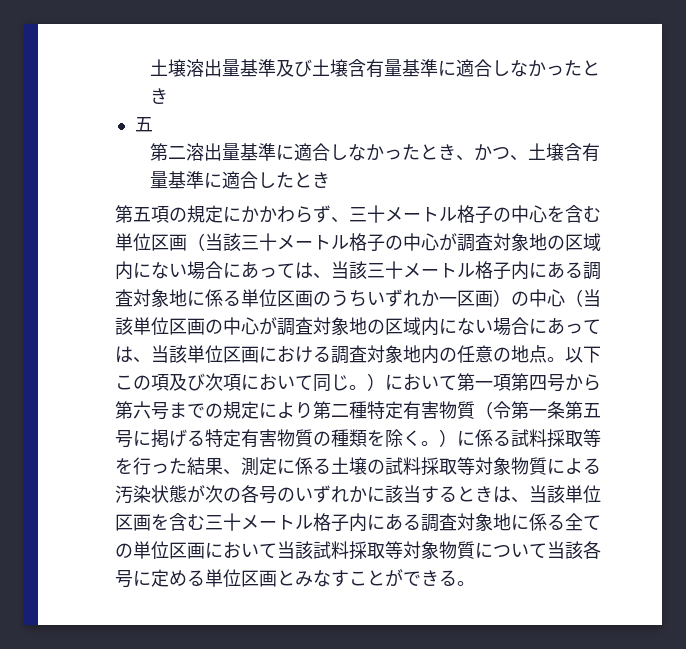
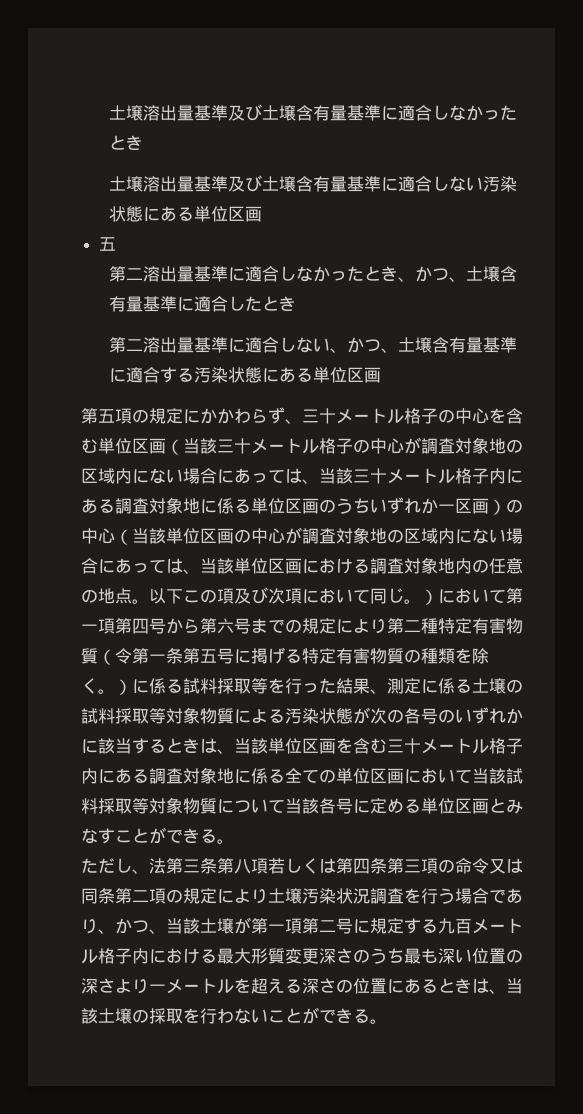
(168, 96) none -> [109,175,518,192] [109,206,263,222] // 土壌溶出量基準及び土壌含有量基準に適合しない汚染状態にある単位区画
(330, 180) none -> [109,337,518,353] [109,367,382,383] // 第二溶出量基準に適合しない、かつ、土壌含有量基準に適合する汚染状態にある単位区画
(475, 583) none -> [80,858,523,874] [80,888,523,904] [80,917,523,934] [80,948,523,964] [80,978,523,994] [80,1007,387,1024] // ただし、法第三条第八項若しくは第四条第三項の命令又は同条第二項の規定により土壌汚染状況調査を行う場合であり、かつ、当該土壌が第一項第二号に規定する九百メートル格子内における最大形質変更深さのうち最も深い位置の深さより一メートルを超える深さの位置にあるときは、当該土壌の採取を行わないことができる。

